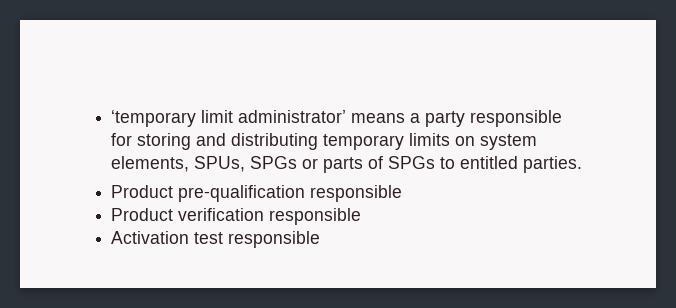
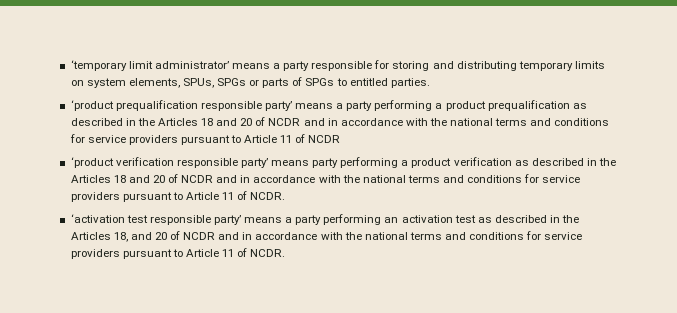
[111,185,403,202] [111,208,362,225] [111,231,321,248] Product pre-qualification responsible // Product verification responsible // Activation test responsible -> [70,100,587,111] [70,117,610,126] [69,134,341,145] [70,157,617,168] [70,174,581,183] [70,191,286,202] [70,214,580,225] [70,231,583,242] [70,248,286,259] ‘product prequalification responsible party’ means a party performing a product prequalification as described in the Articles 18 and 20 of NCDR and in accordance with the national terms and conditions for service providers pursuant to Article 11 of NCDR // ‘product verification responsible party’ means party performing a product verification as described in the Articles 18 and 20 of NCDR and in accordance with the national terms and conditions for service providers pursuant to Article 11 of NCDR. // ‘activation test responsible party’ means a party performing an activation test as described in the Articles 18, and 20 of NCDR and in accordance with the national terms and conditions for service providers pursuant to Article 11 of NCDR.

